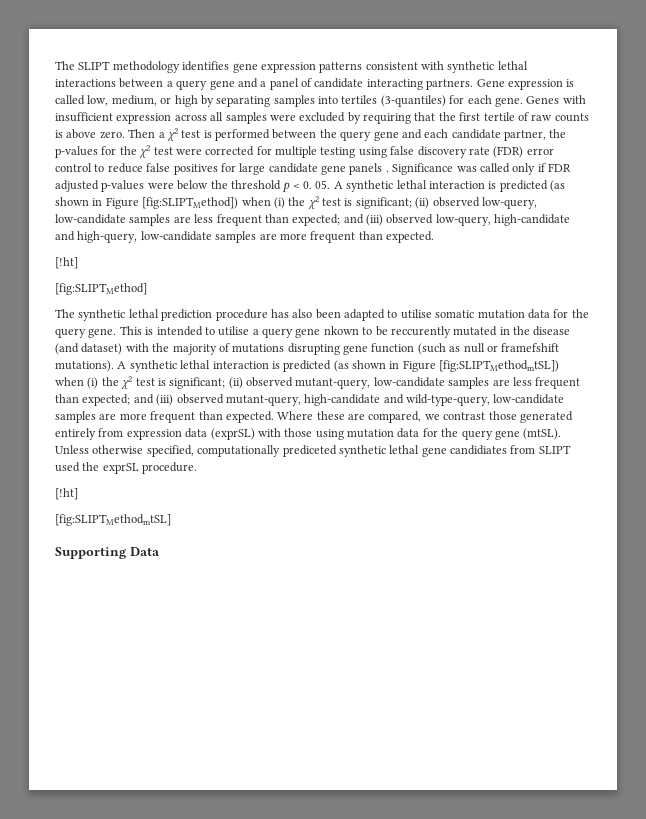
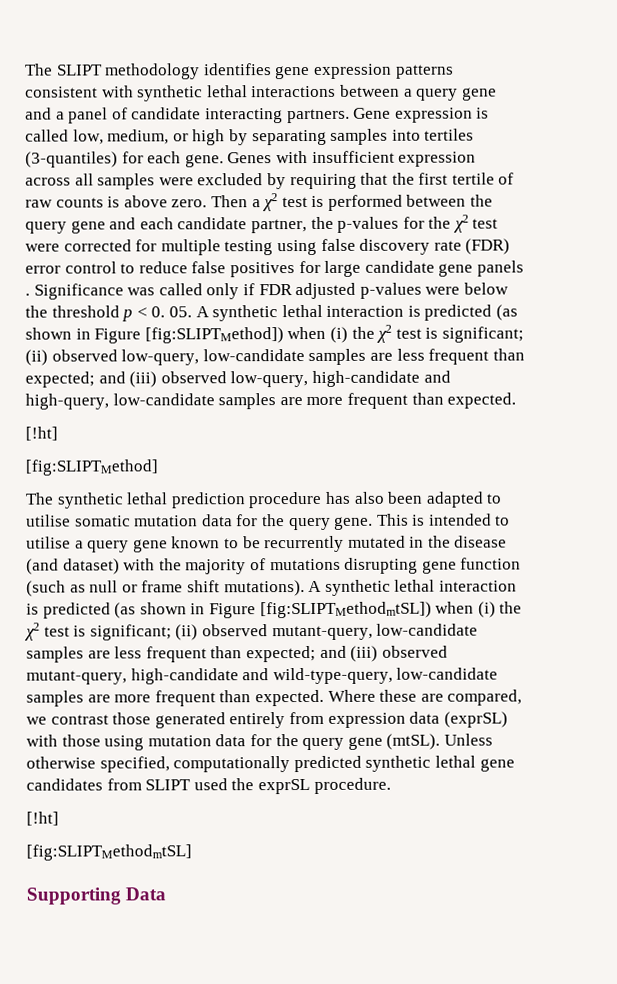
[323,326,359,335] nkown -> [171,536,221,549] known
[390,326,451,338] reccurently -> [264,535,345,553] recurrently
[501,343,560,352] framefshift -> [141,580,220,593] frame shift
[282,445,337,457] prediceted -> [293,755,362,773] predicted
[450,445,507,455] candidiates -> [26,778,103,791] candidates

